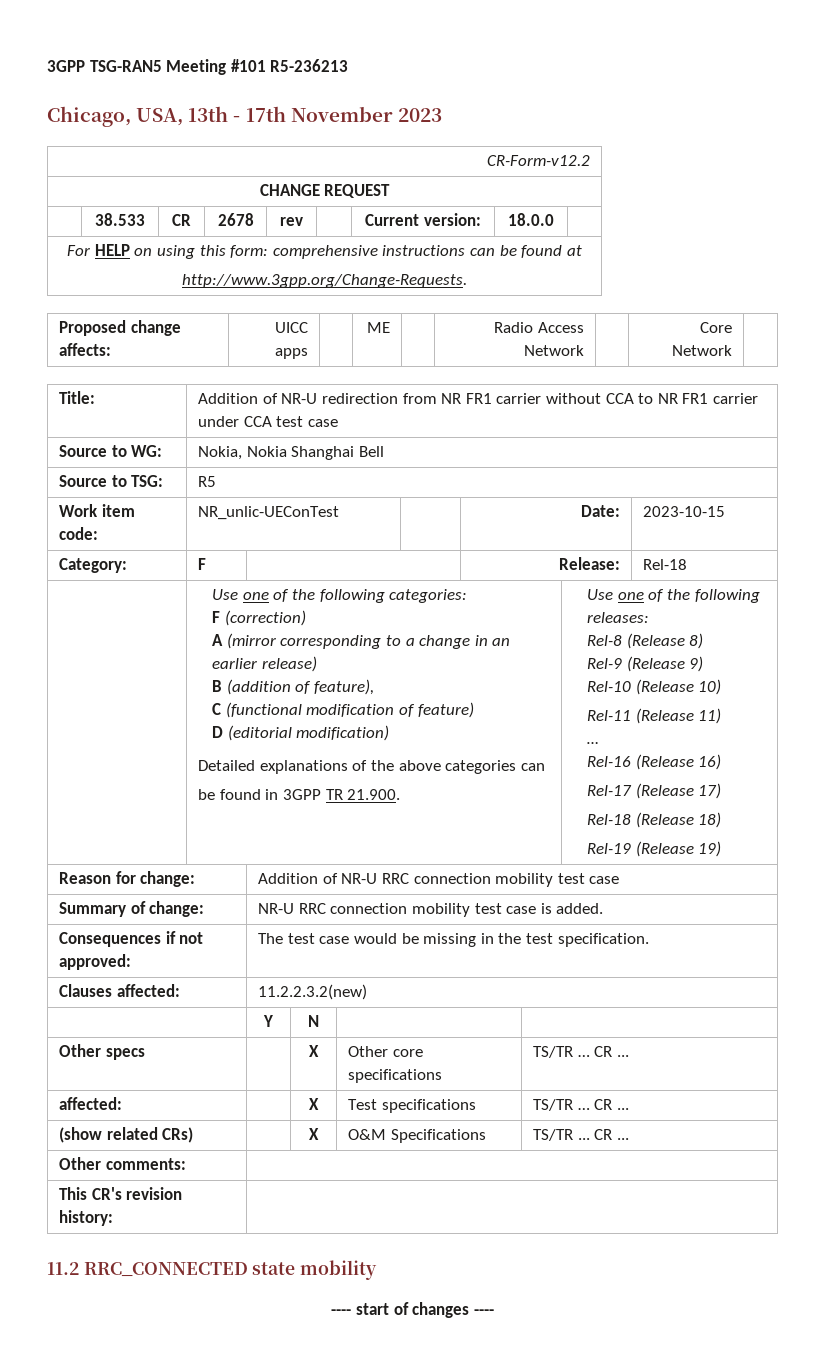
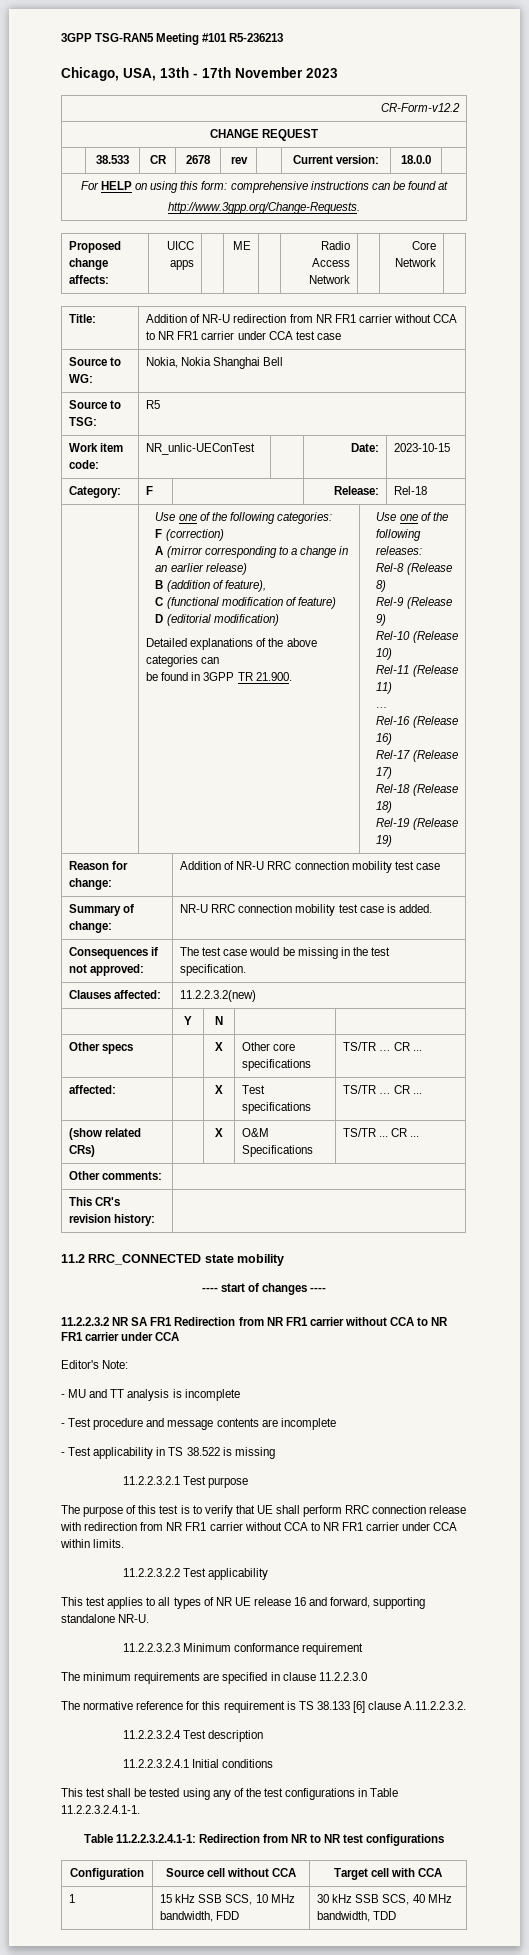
(494, 1312) none -> [61,1317,449,1326] [61,1332,180,1341] [61,1360,129,1369] [61,1389,240,1401] [61,1418,336,1430] [61,1447,275,1459] [123,1476,249,1488] [61,1505,467,1517] [60,1522,458,1531] [60,1539,125,1548] [123,1568,269,1580] [61,1597,426,1609] [61,1614,150,1623] [123,1643,364,1655] [61,1672,367,1684] [61,1701,467,1713] [123,1730,264,1742] [123,1759,274,1768] [61,1788,399,1800] [61,1805,140,1814] [83,1834,445,1846] [70,1868,144,1880] [165,1868,297,1877] [333,1868,443,1880] [69,1894,76,1903] [160,1894,295,1905] [160,1911,240,1922] [317,1894,452,1905] [317,1911,397,1922] // 11.2.2.3.2 NR SA FR1 Redirection from NR FR1 carrier without CCA to NR FR1 carrier under CCA // Editor's Note: // - MU and TT analysis is incomplete // - Test procedure and message contents are incomplete // - Test applicability in TS 38.522 is missing // 11.2.2.3.2.1 Test purpose // The purpose of this test is to verify that UE shall perform RRC connection release with redirection from NR FR1 carrier without CCA to NR FR1 carrier under CCA within limits. // 11.2.2.3.2.2 Test applicability // This test applies to all types of NR UE release 16 and forward, supporting standalone NR-U. // 11.2.2.3.2.3 Minimum conformance requirement // The minimum requirements are specified in clause 11.2.2.3.0 // The normative reference for this requirement is TS 38.133 [6] clause A.11.2.2.3.2. // 11.2.2.3.2.4 Test description // 11.2.2.3.2.4.1 Initial conditions // This test shall be tested using any of the test configurations in Table 11.2.2.3.2.4.1-1. // Table 11.2.2.3.2.4.1-1: Redirection from NR to NR test configurations // Configuration | Source cell without CCA | Target cell with CCA // 1 | 15 kHz SSB SCS, 10 MHz bandwidth, FDD | 30 kHz SSB SCS, 40 MHz bandwidth, TDD

